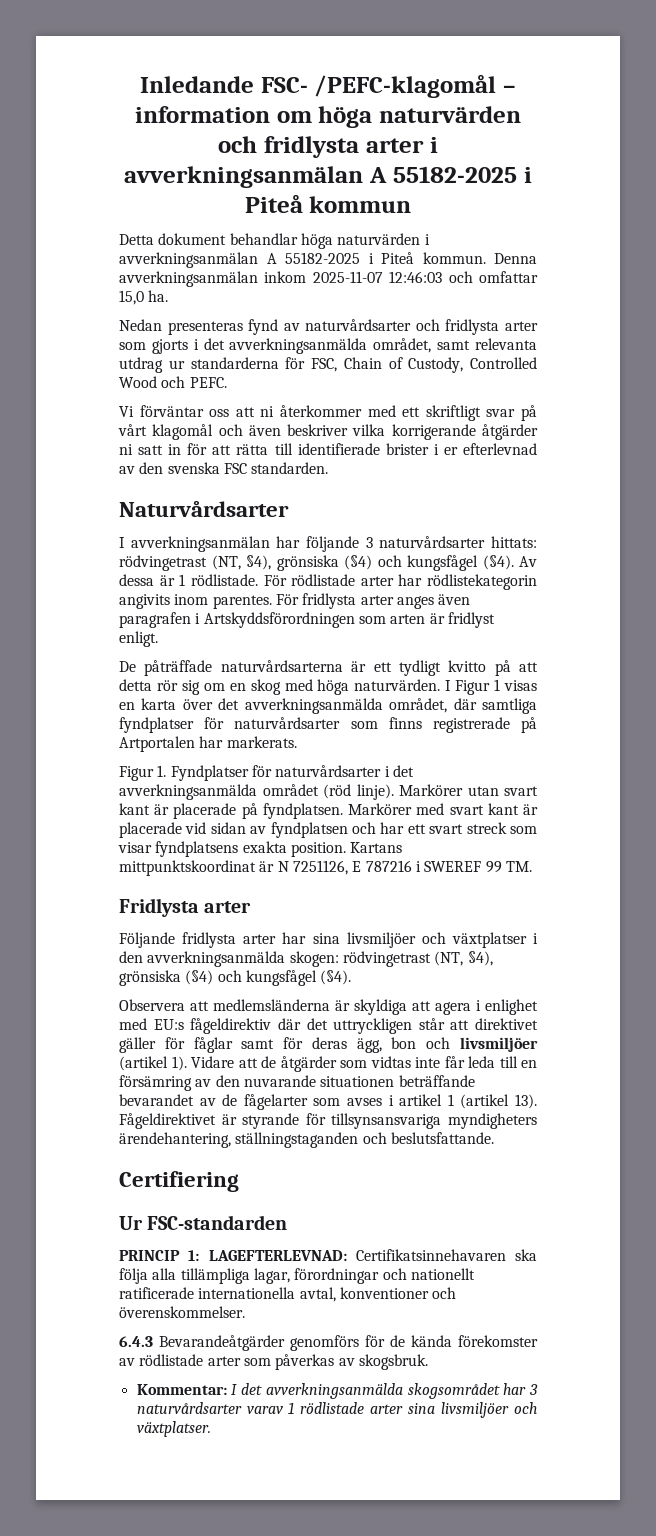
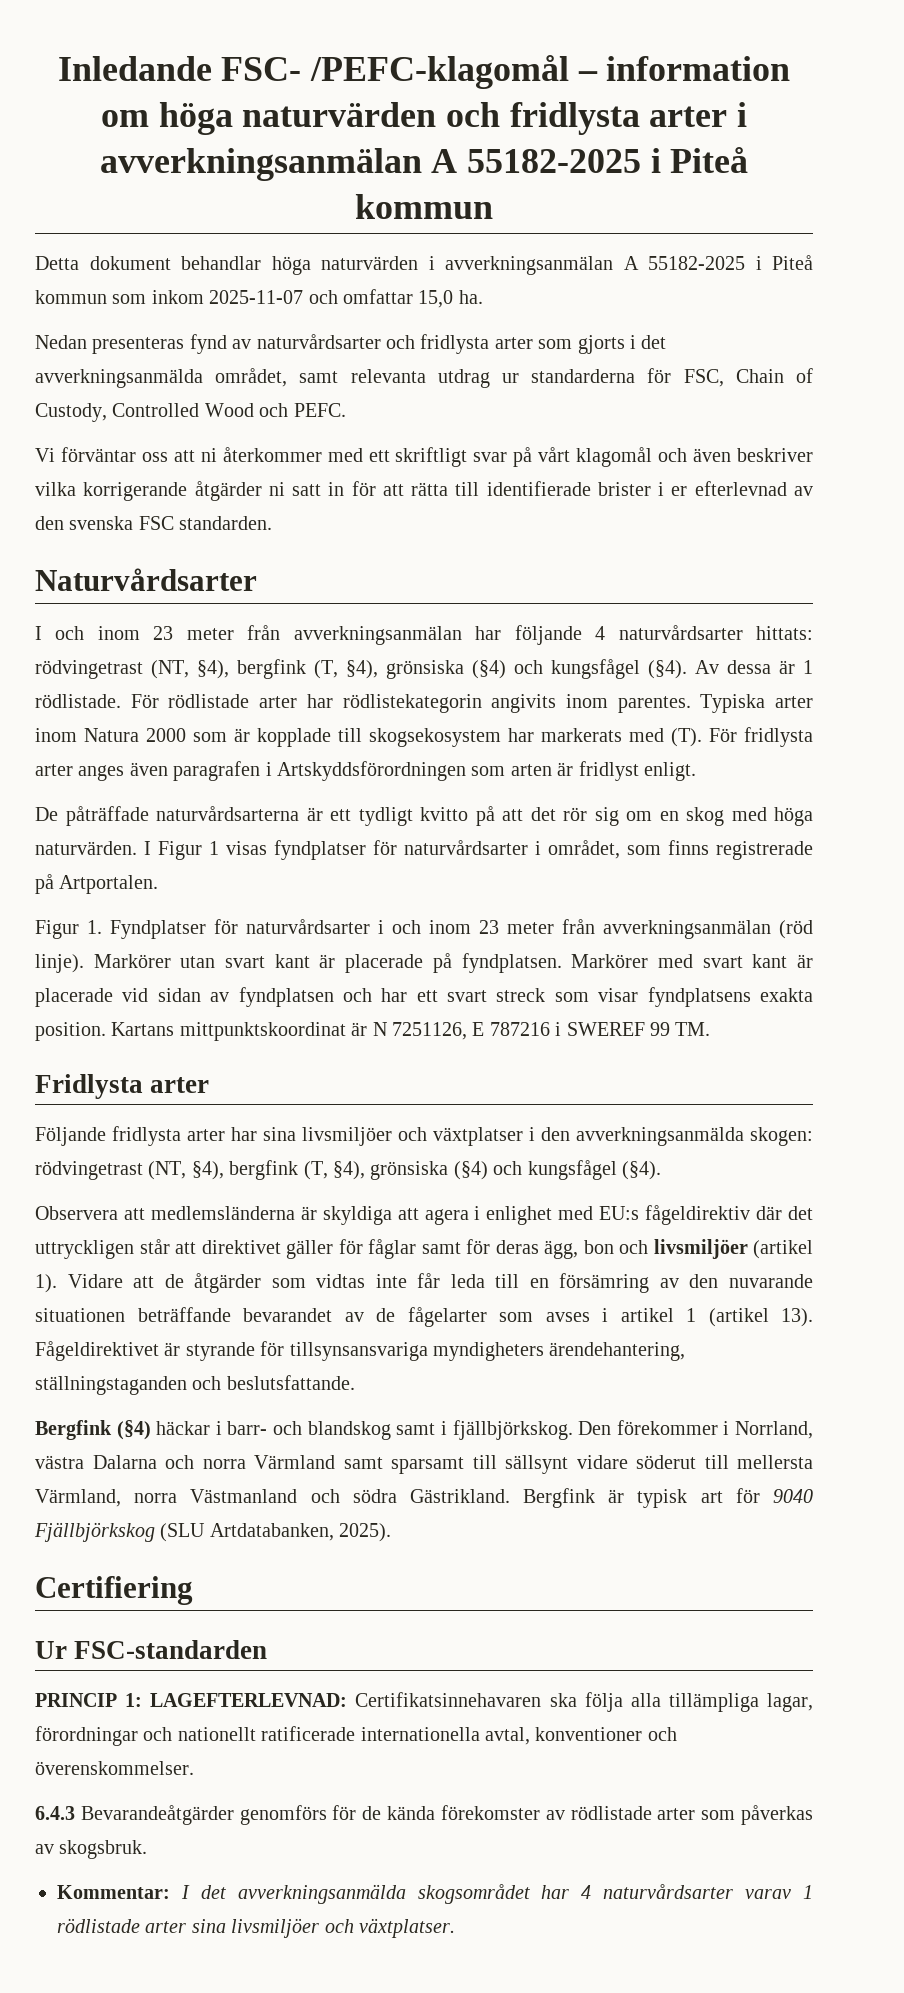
[422,252,537,264] [119,271,258,287] kommun. Denna avverkningsanmälan -> [35,290,147,304] kommun som
[389,271,443,283] 12:46:03 -> (304, 297) none
(125, 542) none -> [55,625,281,640] och inom 23 meter från
[365,537,373,548] 3 -> [595,626,606,640] 4
(271, 562) none -> [237,659,378,679] bergfink (T, §4),
(272, 602) none -> [700,694,814,713] [35,728,702,747] Typiska arter inom Natura 2000 som är kopplade till skogsekosystem har markerats med (T).
[119,679,152,691] detta -> [530,807,556,821] det
[119,698,537,714] en karta över det avverkningsanmälda området, där samtliga -> (267, 848) none
(341, 723) none -> [535,840,620,859] i området,
[119,736,297,752] Artportalen har markerats. -> [59,875,159,894] Artportalen.
[392,765,414,777] [119,784,319,800] det avverkningsanmälda området -> [392,919,771,939] och inom 23 meter från avverkningsanmälan
(493, 958) none -> [229,1160,365,1180] bergfink (T, §4),
(494, 1138) none -> [35,1420,813,1440] [35,1455,813,1474] [35,1488,813,1508] [34,1522,392,1542] // Bergfink (§4) häckar i barr- och blandskog samt i fjällbjörkskog. Den förekommer i Norrland, västra Dalarna och norra Värmland samt sparsamt till sällsynt vidare söderut till mellersta Värmland, norra Västmanland och södra Gästrikland. Bergfink är typisk art för 9040 Fjällbjörkskog (SLU Artdatabanken, 2025).
[529,1384,538,1395] 3 -> [581,1885,592,1899] 4

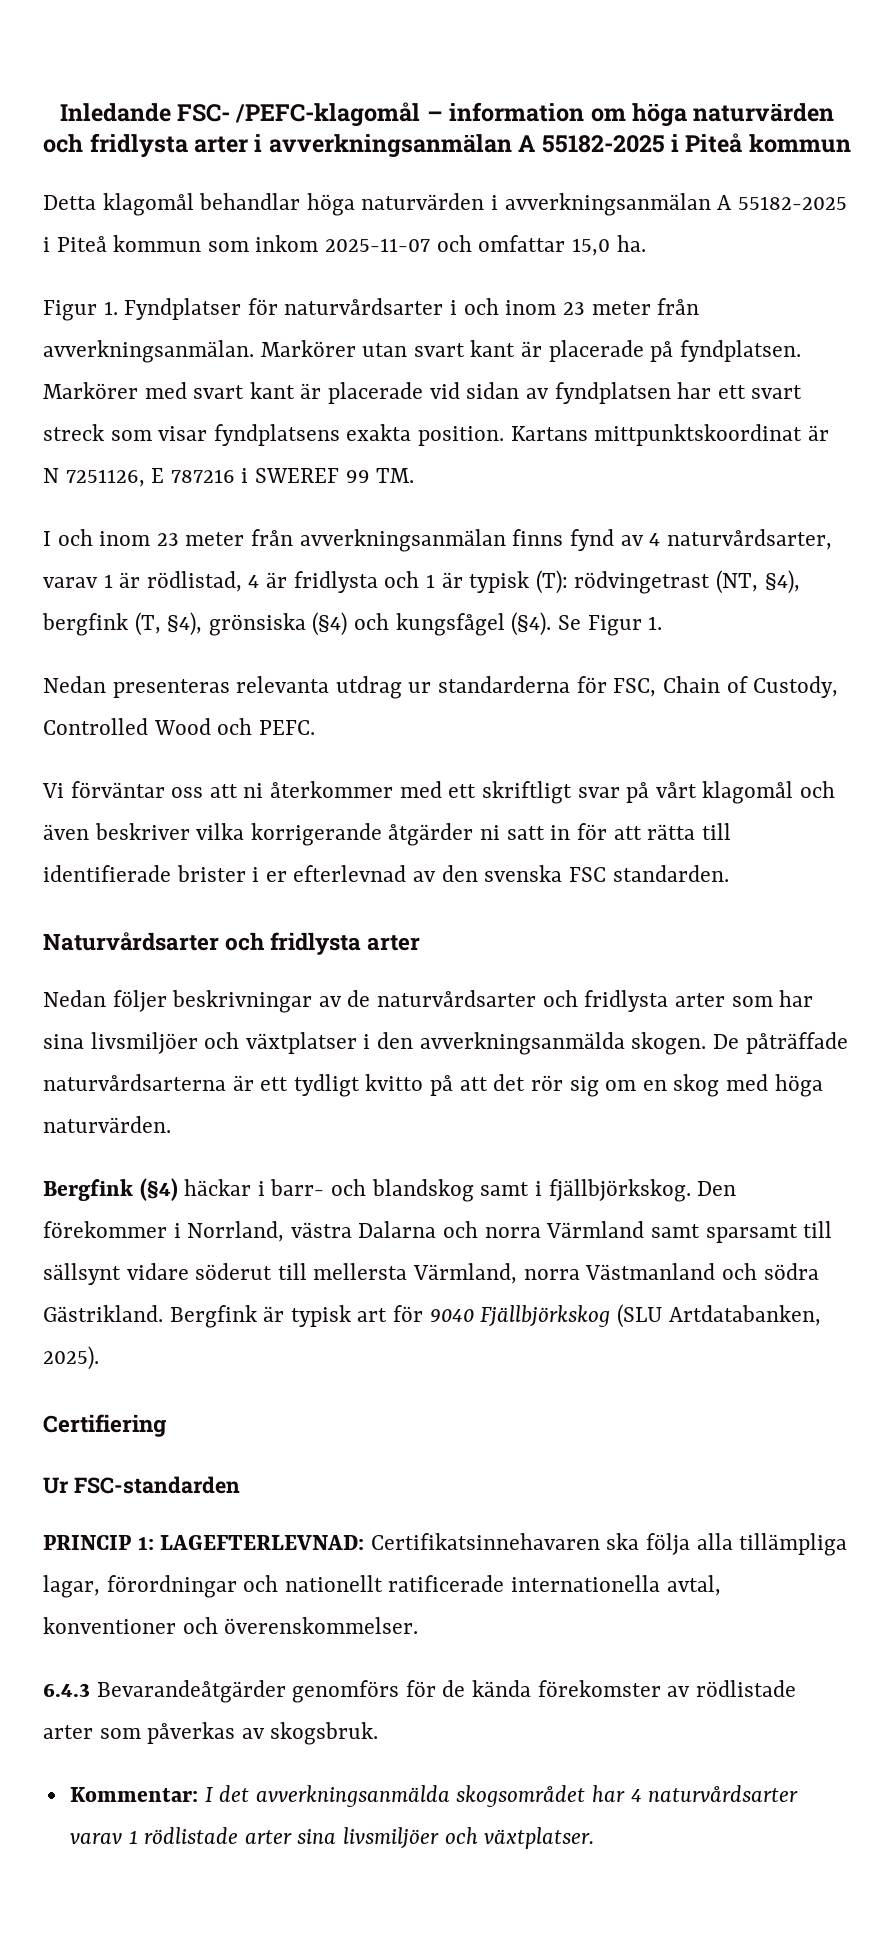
[89,256,171,270] dokument -> [102,193,194,216] klagomål
[35,334,667,354] [35,368,339,388] Nedan presenteras fynd av naturvårdsarter och fridlysta arter som gjorts i det avverkningsanmälda området, samt -> [43,298,700,321] [43,340,801,363] [43,382,803,404] [43,424,829,446] [43,468,415,487] [43,529,832,552] [43,570,800,594] [42,612,663,636] [43,676,230,698] Figur 1. Fyndplatser för naturvårdsarter i och inom 23 meter från avverkningsanmälan. Markörer utan svart kant är placerade på fyndplatsen. Markörer med svart kant är placerade vid sidan av fyndplatsen har ett svart streck som visar fyndplatsens exakta position. Kartans mittpunktskoordinat är N 7251126, E 787216 i SWEREF 99 TM. // I och inom 23 meter från avverkningsanmälan finns fynd av 4 naturvårdsarter, varav 1 är rödlistad, 4 är fridlysta och 1 är typisk (T): rödvingetrast (NT, §4), bergfink (T, §4), grönsiska (§4) och kungsfågel (§4). Se Figur 1. // Nedan presenteras
[35,625,814,645] [35,659,813,679] [35,694,814,713] [35,727,813,747] [35,761,696,781] // I och inom 23 meter från avverkningsanmälan har följande 4 naturvårdsarter hittats: rödvingetrast (NT, §4), bergfink (T, §4), grönsiska (§4) och kungsfågel (§4). Av dessa är 1 rödlistade. För rödlistade arter har rödlistekategorin angivits inom parentes. Typiska arter inom Natura 2000 som är kopplade till skogsekosystem har markerats med (T). För fridlysta arter anges även paragrafen i Artskyddsförordningen som arten är fridlyst enligt. // -> [225,932,421,955] [43,990,814,1013] [43,1032,707,1055] och fridlysta arter // Nedan följer beskrivningar av de naturvårdsarter och fridlysta arter som har sina livsmiljöer och växtplatser i den avverkningsanmälda skogen.
[144,840,813,860] [35,874,159,894] [35,919,813,939] [35,953,814,973] [35,987,813,1007] [35,1022,711,1041] [35,1074,210,1099] [35,1126,813,1146] [35,1160,661,1180] [35,1205,813,1225] [35,1239,813,1259] [35,1273,813,1293] [35,1307,813,1327] [35,1341,686,1361] [35,1375,355,1395] I Figur 1 visas fyndplatser för naturvårdsarter i området, som finns registrerade på Artportalen. // Figur 1. Fyndplatser för naturvårdsarter i och inom 23 meter från avverkningsanmälan (röd linje). Markörer utan svart kant är placerade på fyndplatsen. Markörer med svart kant är placerade vid sidan av fyndplatsen och har ett svart streck som visar fyndplatsens exakta position. Kartans mittpunktskoordinat är N 7251126, E 787216 i SWEREF 99 TM. // Fridlysta arter // Följande fridlysta arter har sina livsmiljöer och växtplatser i den avverkningsanmälda skogen: rödvingetrast (NT, §4), bergfink (T, §4), grönsiska (§4) och kungsfågel (§4). // Observera att medlemsländerna är skyldiga att agera i enlighet med EU:s fågeldirektiv där det uttryckligen står att direktivet gäller för fåglar samt för deras ägg, bon och livsmiljöer (artikel 1). Vidare att de åtgärder som vidtas inte får leda till en försämring av den nuvarande situationen beträffande bevarandet av de fågelarter som avses i artikel 1 (artikel 13). Fågeldirektivet är styrande för tillsynsansvariga myndigheters ärendehantering, ställningstaganden och beslutsfattande. -> (171, 1124) none

